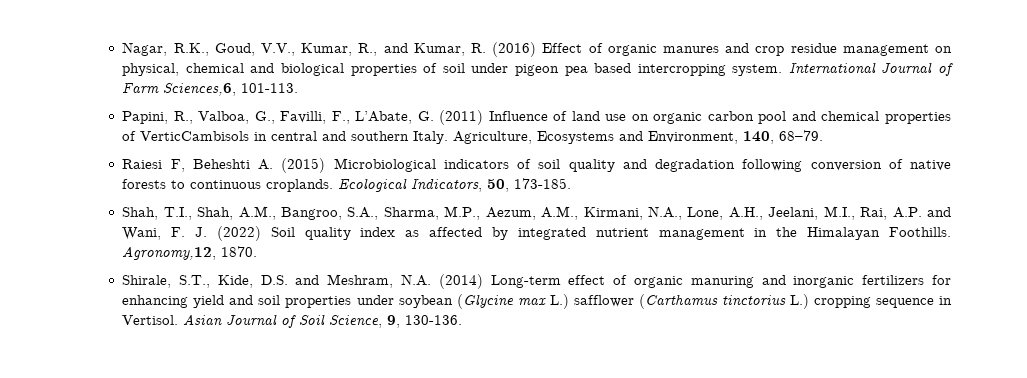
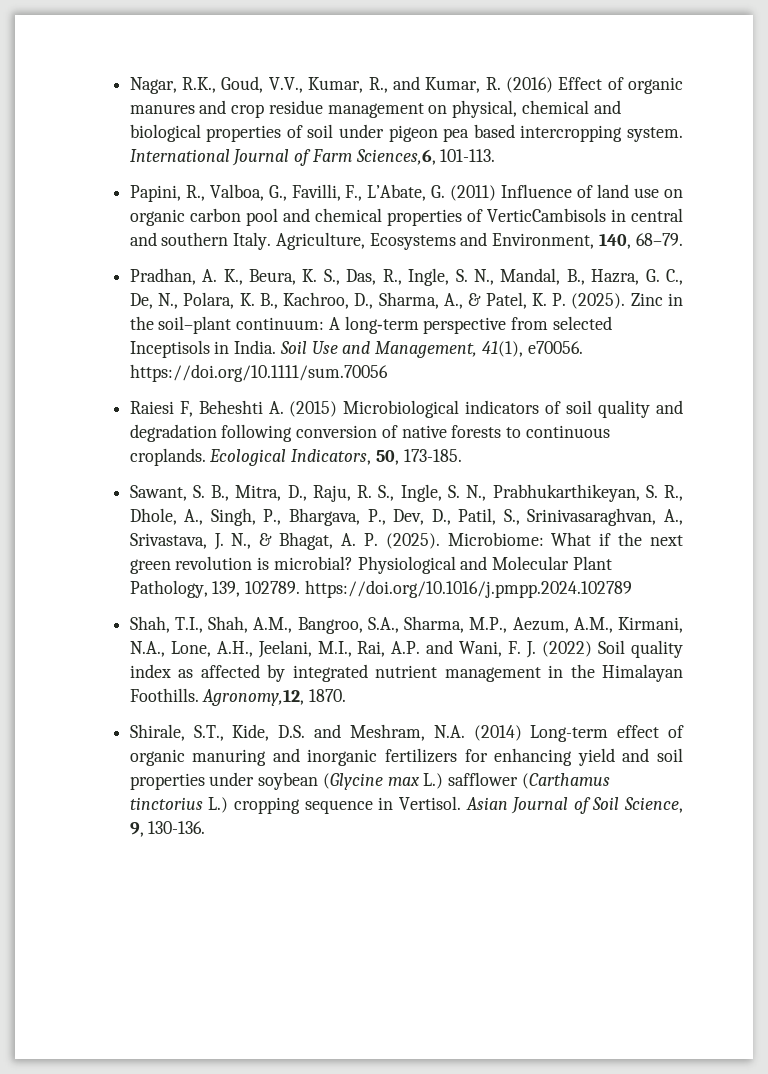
(824, 135) none -> [129,268,683,286] [129,292,683,309] [129,316,612,334] [129,340,583,358] [129,364,388,382] // Pradhan, A. K., Beura, K. S., Das, R., Ingle, S. N., Mandal, B., Hazra, G. C., De, N., Polara, K. B., Kachroo, D., Sharma, A., & Patel, K. P. (2025). Zinc in the soil–plant continuum: A long‐term perspective from selected Inceptisols in India. Soil Use and Management, 41(1), e70056. https://doi.org/10.1111/sum.70056
(572, 183) none -> [129,484,684,502] [129,508,683,526] [129,532,683,550] [129,556,612,574] [129,580,632,598] // Sawant, S. B., Mitra, D., Raju, R. S., Ingle, S. N., Prabhukarthikeyan, S. R., Dhole, A., Singh, P., Bhargava, P., Dev, D., Patil, S., Srinivasaraghvan, A., Srivastava, J. N., & Bhagat, A. P. (2025). Microbiome: What if the next green revolution is microbial? Physiological and Molecular Plant Pathology, 139, 102789. https://doi.org/10.1016/j.pmpp.2024.102789

